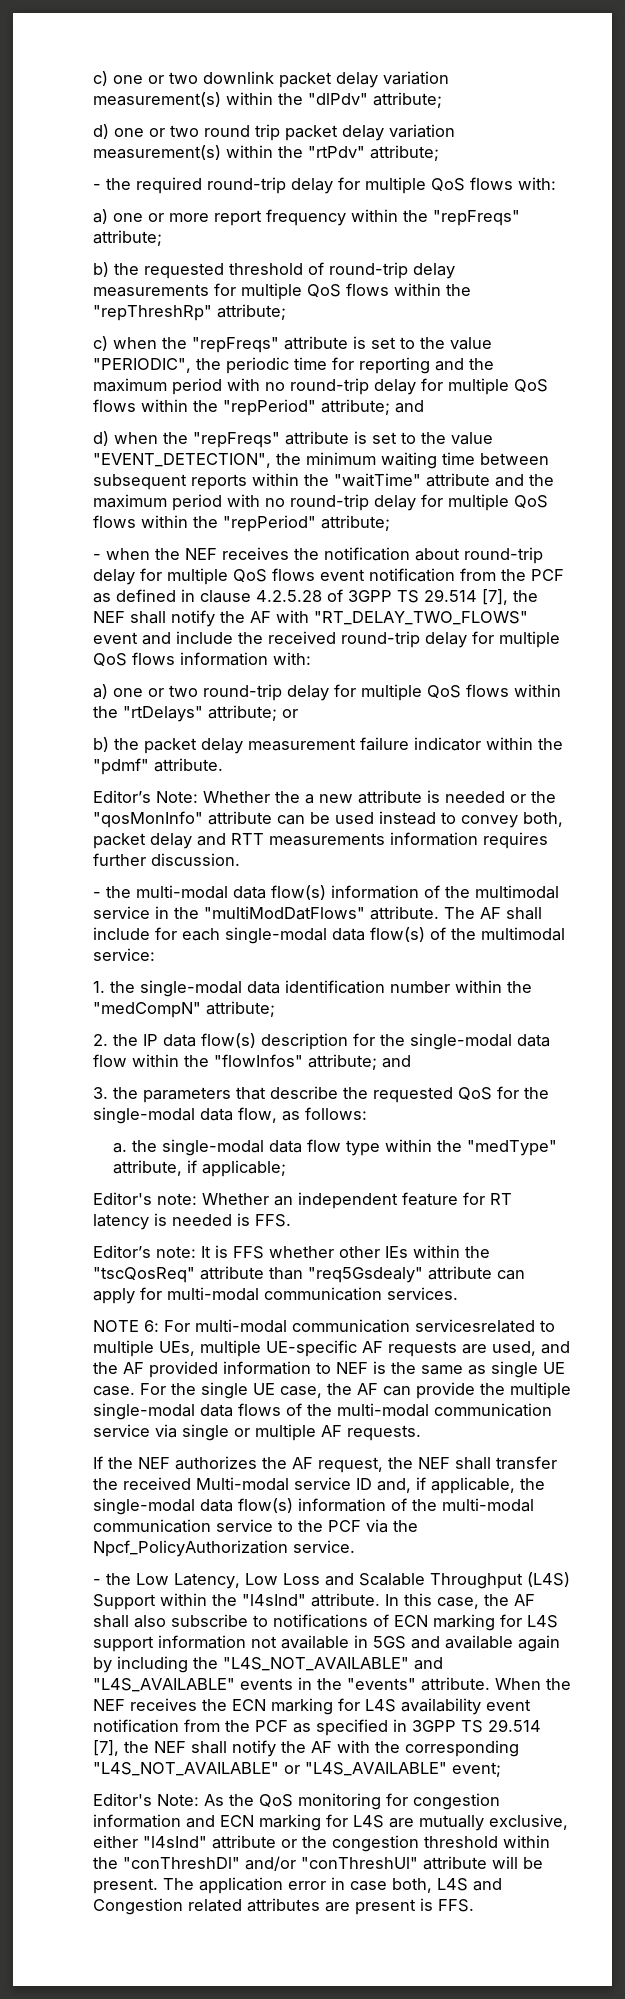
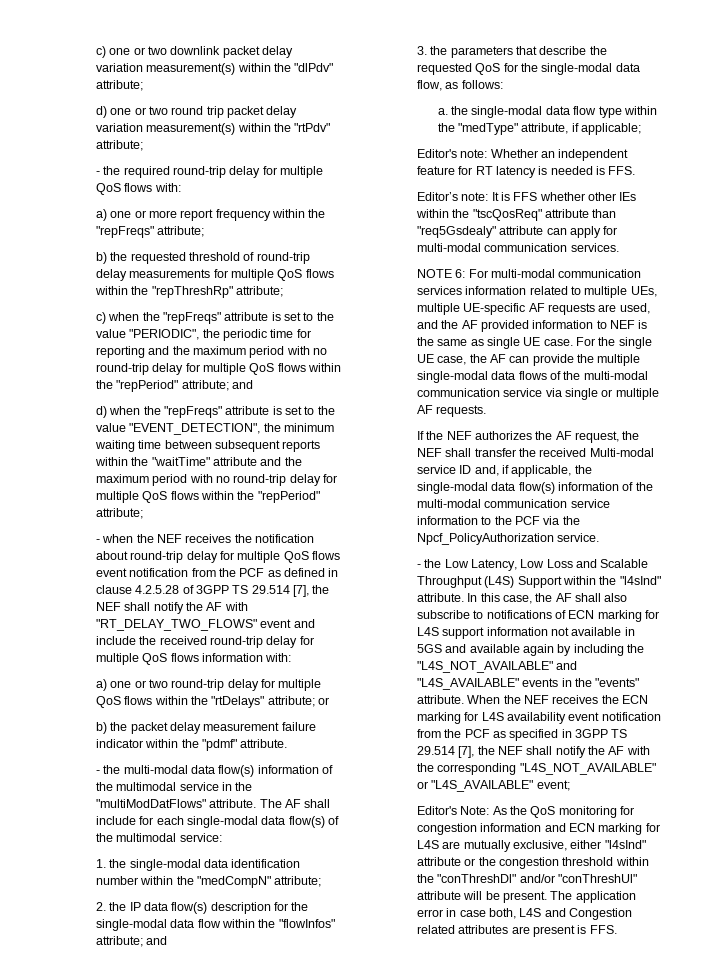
[93,790,557,804] [93,811,564,828] [93,832,549,849] [93,853,241,866] // Editor’s Note: Whether the a new attribute is needed or the "qosMonInfo" attribute can be used instead to convey both, packet delay and RTT measurements information requires further discussion. -> (288, 743) none
[415,1319,536,1333] servicesrelated -> [416,286,568,295] services information related
(274, 1525) none -> [416,516,478,525] information

